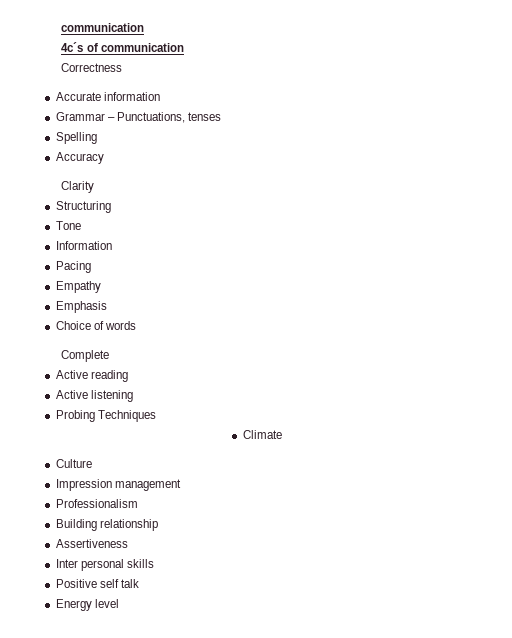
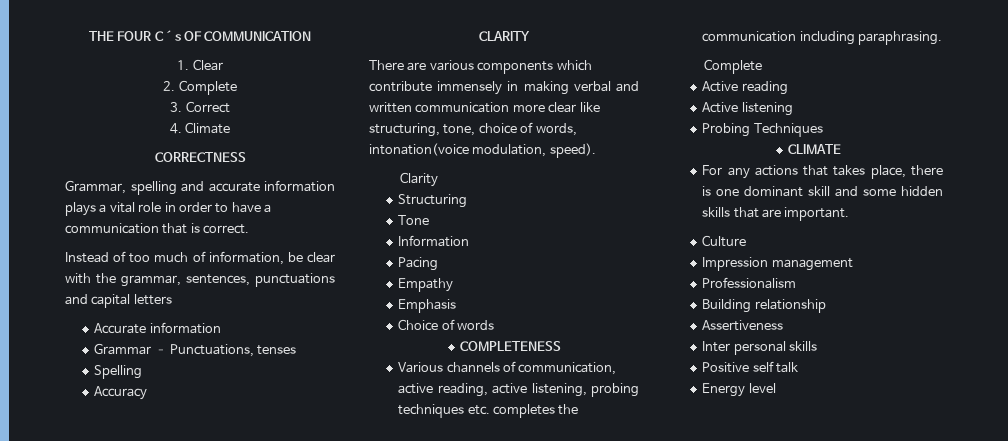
[61,23,145,32] [61,42,184,52] [61,63,123,72] communication // 4c´s of communication // Correctness -> [88,30,312,41] [177,59,223,71] [163,80,237,95] [170,101,230,113] [169,122,231,134] [154,152,246,162] [65,180,335,195] [65,202,271,216] [65,223,250,234] [65,251,335,265] [65,273,335,287] [65,294,172,308] THE FOUR C´s OF COMMUNICATION // 1. Clear // 2. Complete // 3. Correct // 4. Climate // CORRECTNESS // Grammar, spelling and accurate information plays a vital role in order to have a communication that is correct. // Instead of too much of information, be clear with the grammar, sentences, punctuations and capital letters
(104, 158) none -> [479,31,530,41] [369,60,592,74] [369,81,639,95] [369,102,600,113] [369,122,577,137] [369,143,596,158] // CLARITY // There are various components which contribute immensely in making verbal and written communication more clear like structuring, tone, choice of words, intonation(voice modulation, speed).
(137, 325) none -> [460,341,562,351] [398,361,617,375] [398,383,639,397] [398,404,579,418] [702,31,943,45] // COMPLETENESS // Various channels of communication, active reading, active listening, probing techniques etc. completes the communication including paraphrasing.
[242,430,282,439] Climate -> [788,144,842,154] [702,165,943,179] [702,186,943,197] [702,207,850,221] CLIMATE // For any actions that takes place, there is one dominant skill and some hidden skills that are important.

